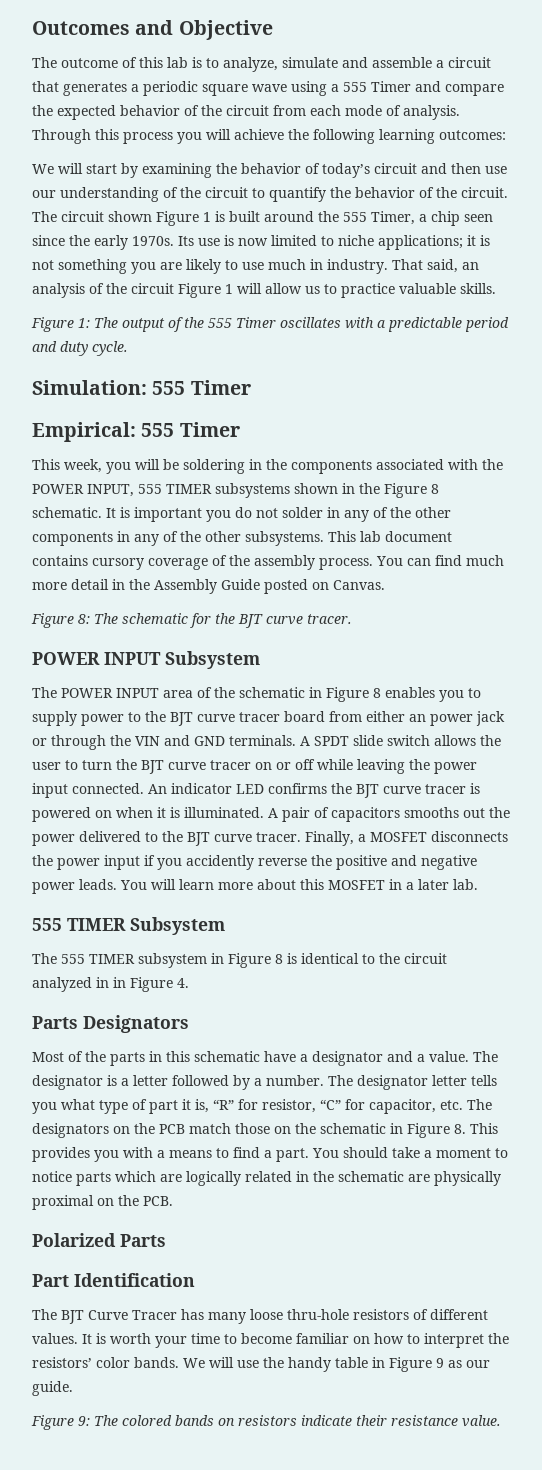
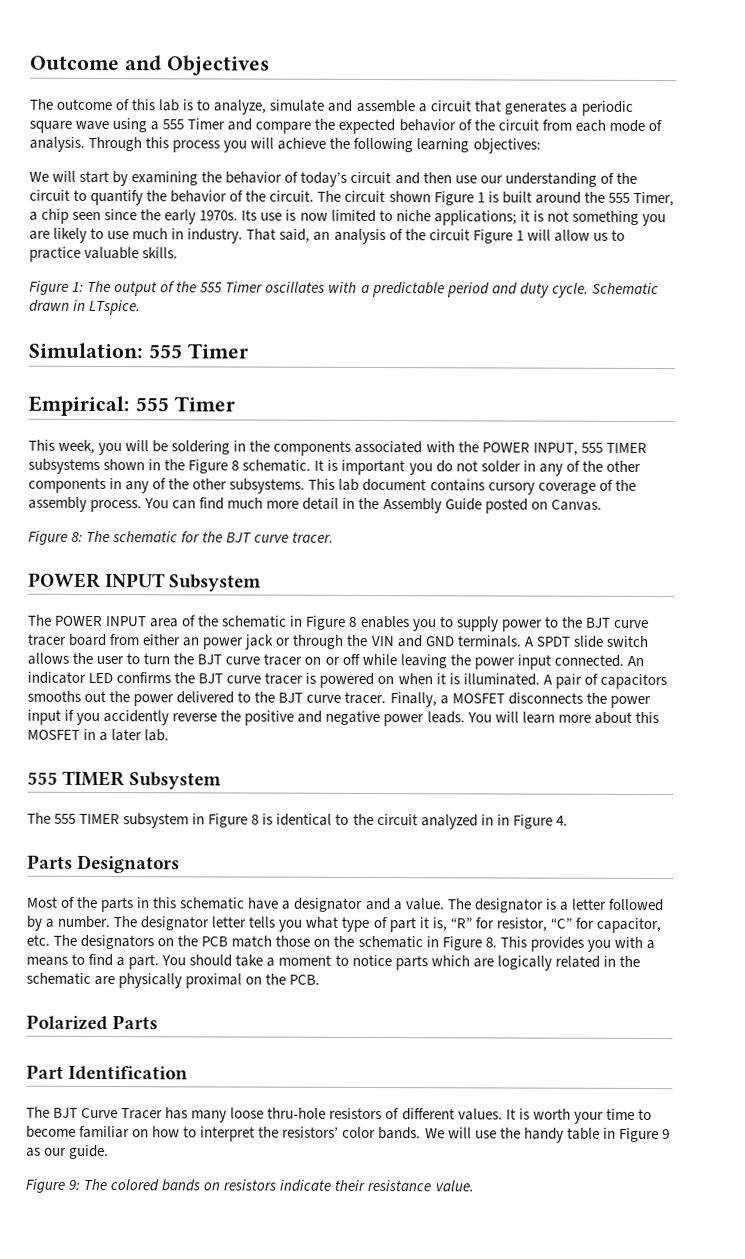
[32,20,273,40] Outcomes and Objective -> [30,55,270,76] Outcome and Objectives
[439,130,506,140] outcomes: -> [472,138,541,154] objectives:
(128, 348) none -> [591,282,659,295] [29,299,142,316] Schematic drawn in LTspice.

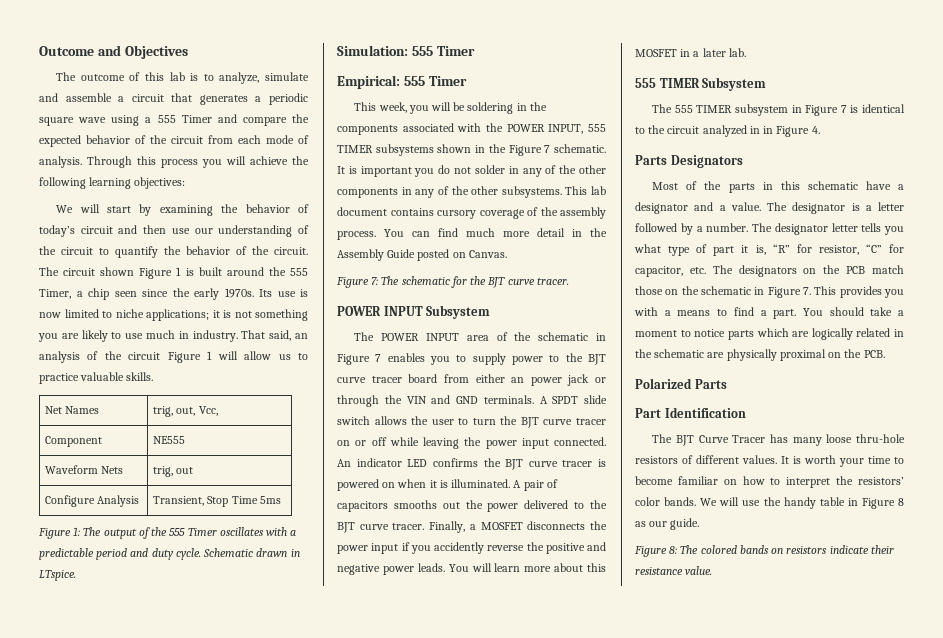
(179, 253) none -> [45,406,100,414] [153,406,218,417] [45,436,103,447] [153,436,186,444] [45,465,124,474] [153,466,194,477] [45,495,140,507] [153,496,281,507] // Net Names | trig, out, Vcc, // Component | NE555 // Waveform Nets | trig, out // Configure Analysis | Transient, Stop Time 5ms
[231,460,240,471] 8 -> [544,145,551,153] 7
[71,531,84,542] 8: -> [371,277,379,285] 7:
[349,616,358,627] 8 -> [375,354,382,362] 7
[251,814,260,825] 8 -> [840,105,847,113] 7
[484,937,497,948] 8. -> [803,287,811,295] 7.
[661,1129,670,1140] 9 -> [898,498,904,506] 8
[68,1179,81,1190] 9: -> [669,546,678,554] 8:

